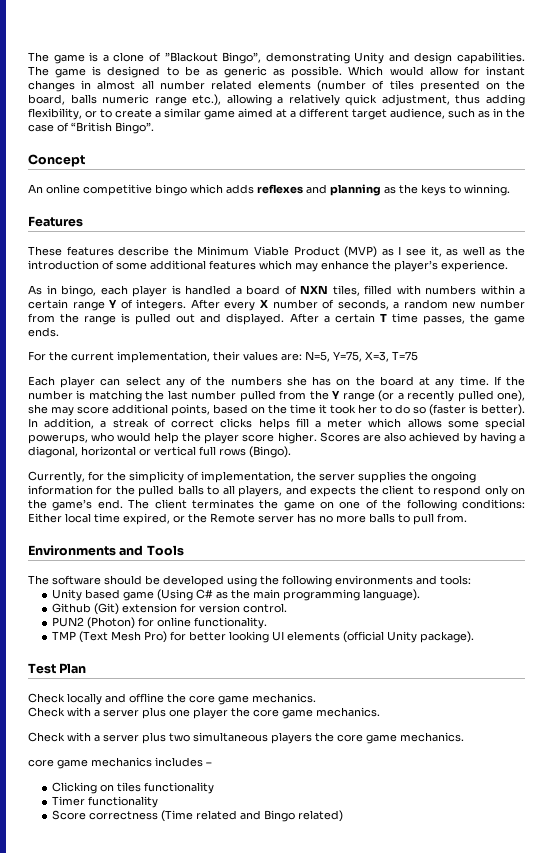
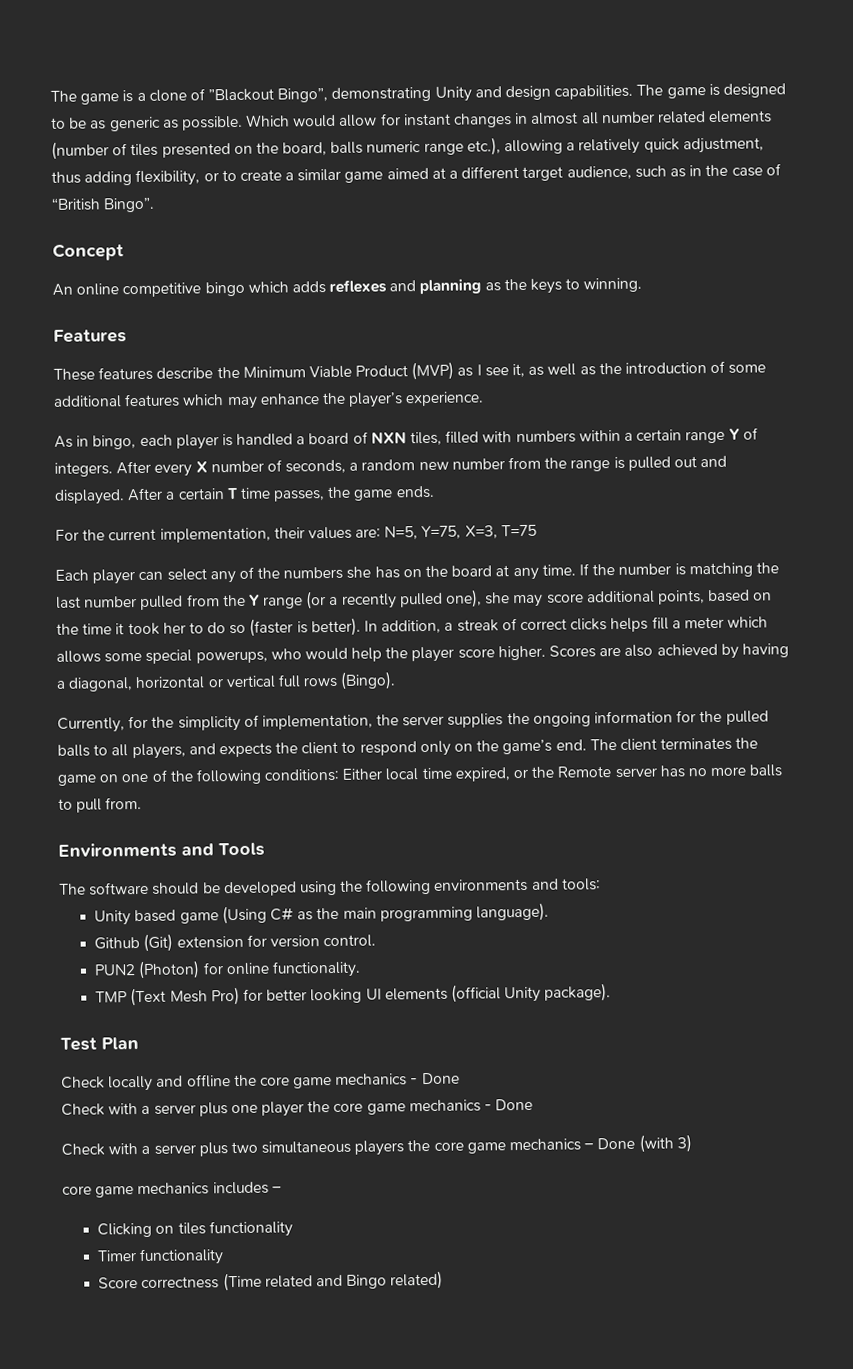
[252,693,316,703] mechanics. -> [335,1072,460,1086] mechanics - Done
[316,707,380,717] mechanics. -> [408,1098,534,1113] mechanics - Done
[400,732,464,742] mechanics. -> [509,1134,692,1153] mechanics – Done (with 3)

